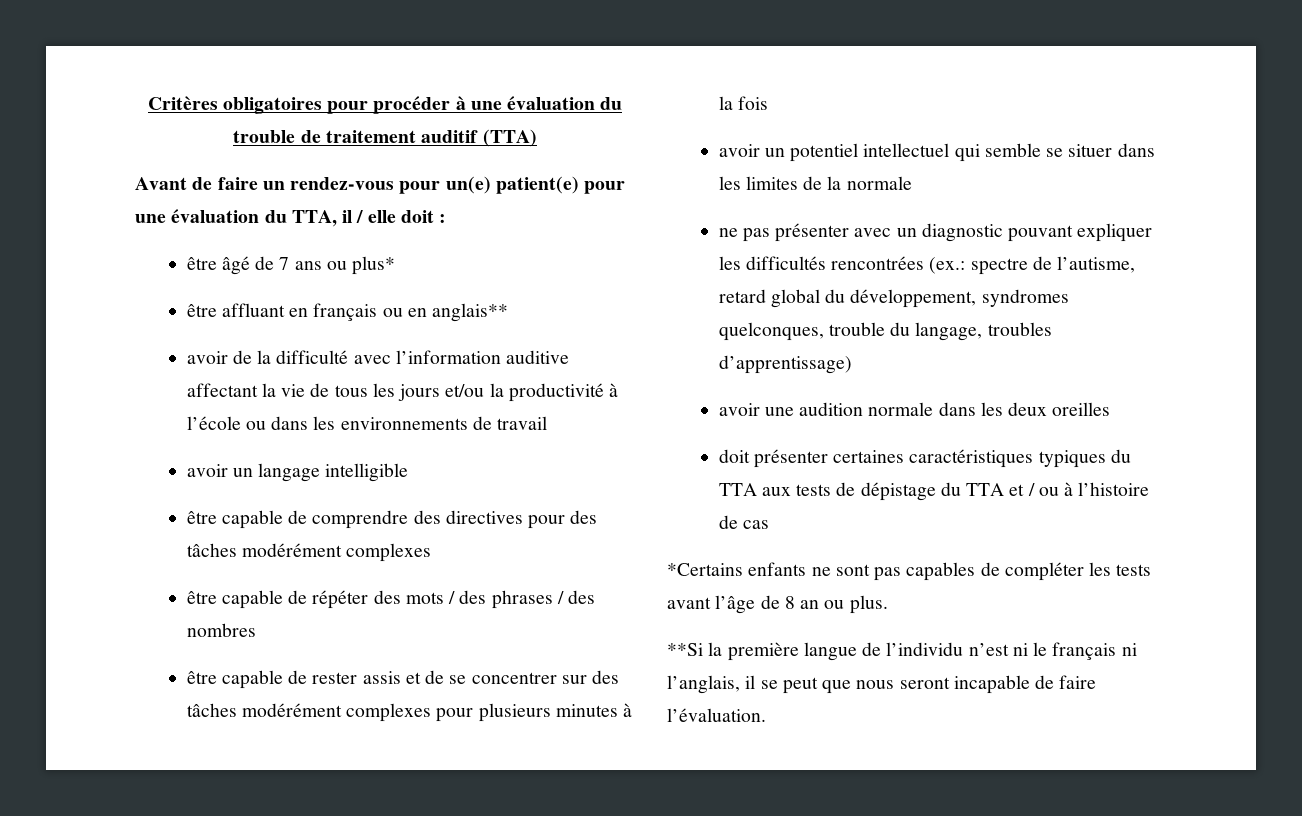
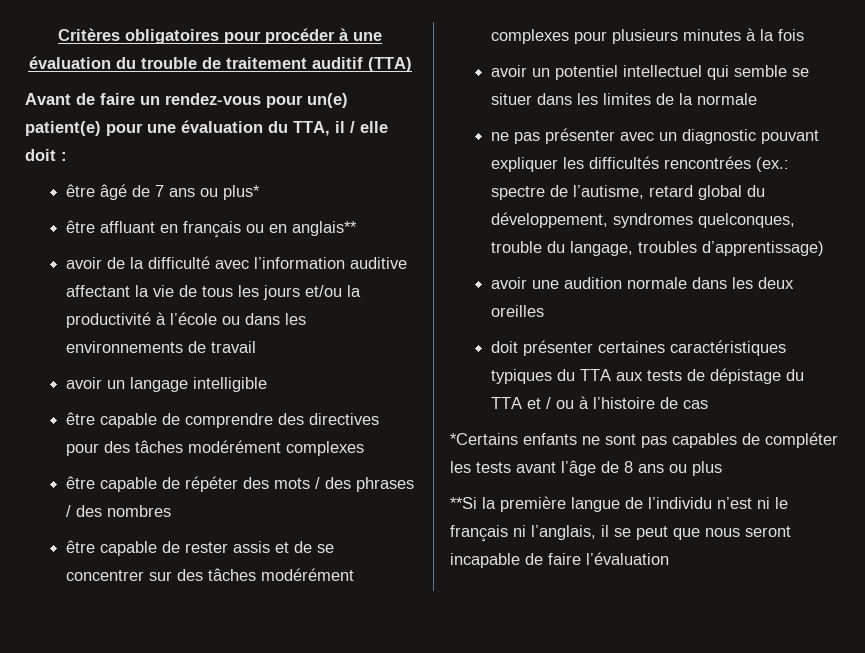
[800,595,888,614] an ou plus. -> [638,461,722,476] ans ou plus
[667,708,766,722] l’évaluation. -> [586,552,669,565] l’évaluation

